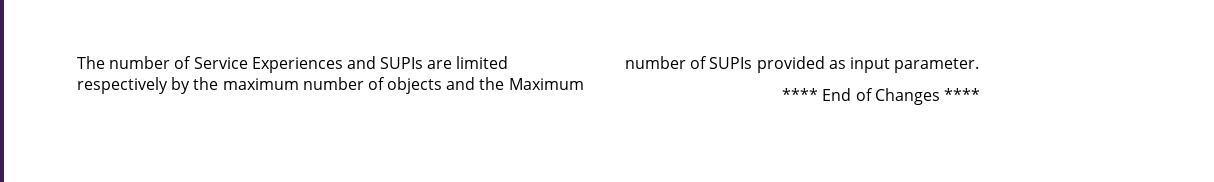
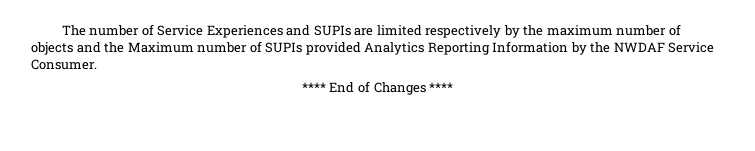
[828,57,980,73] as input parameter. -> [364,41,715,55] [31,59,97,70] Analytics Reporting Information by the NWDAF Service Consumer.

